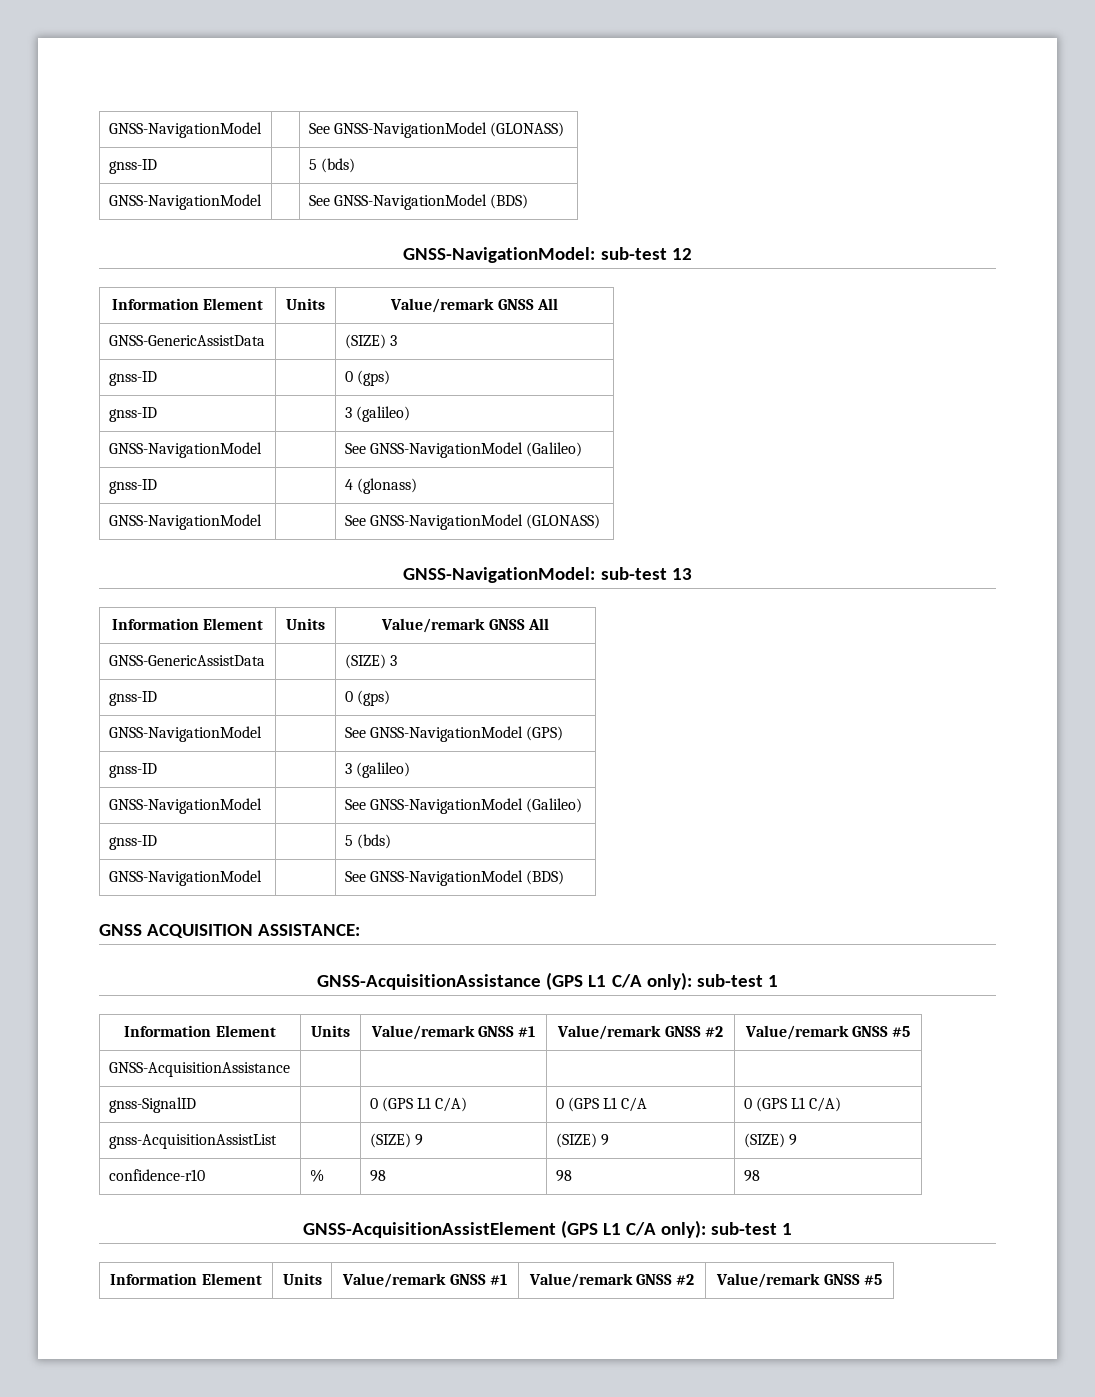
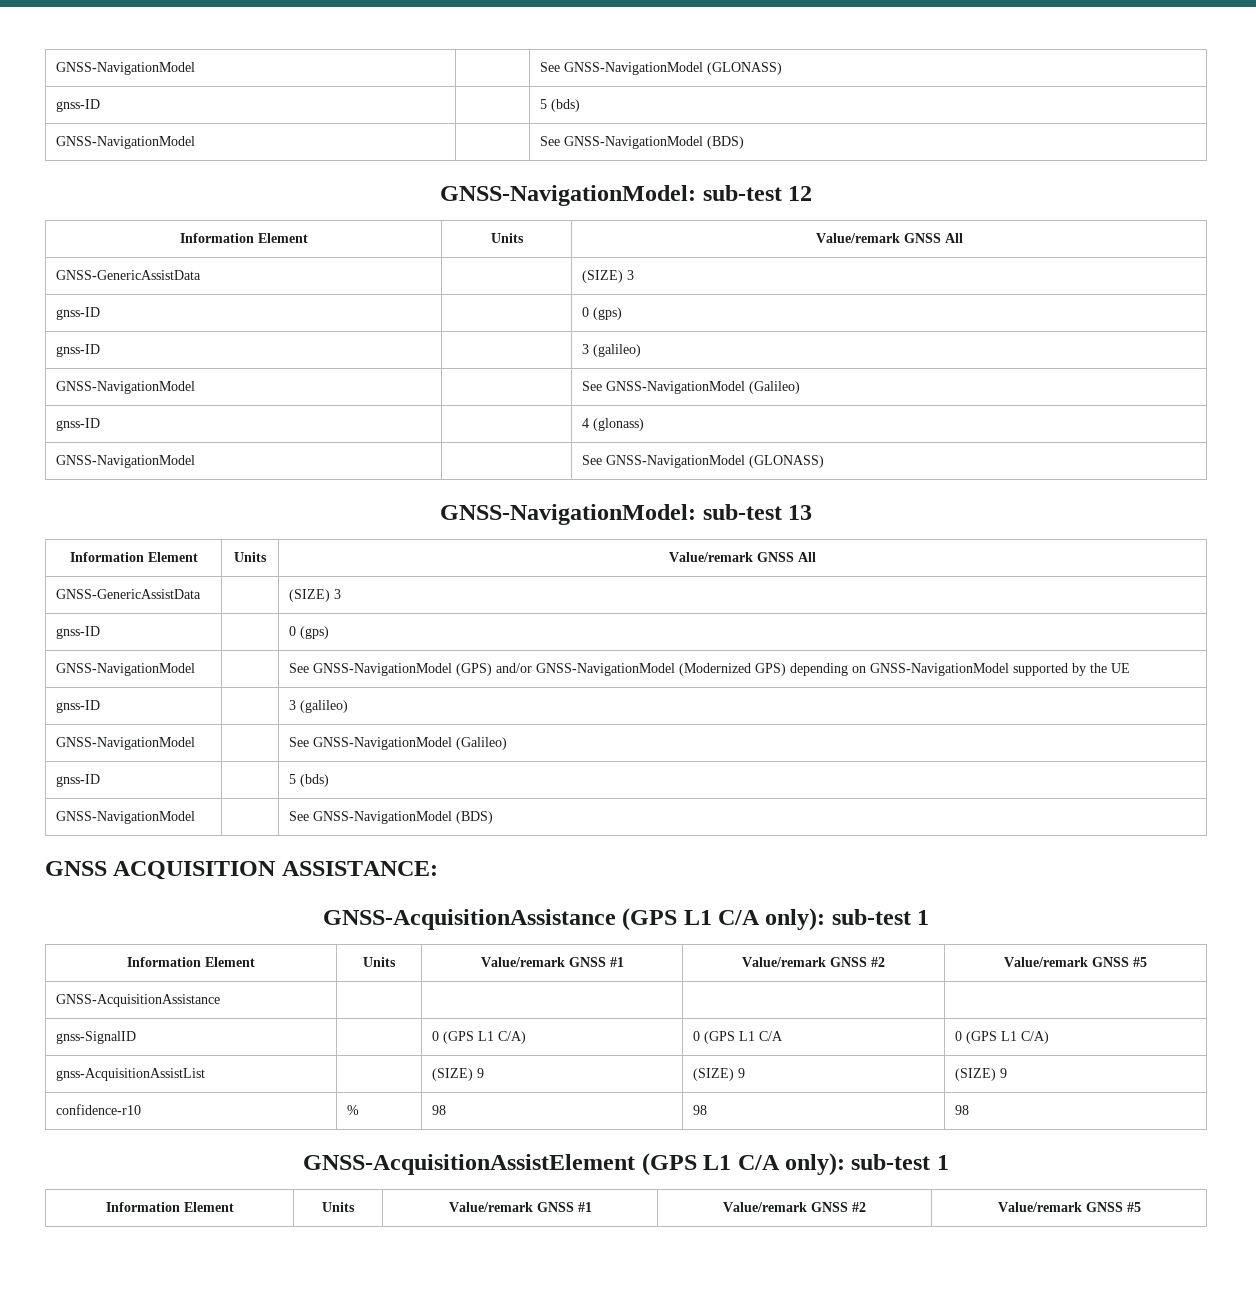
(564, 733) none -> [495,663,1130,676] and/or GNSS-NavigationModel (Modernized GPS) depending on GNSS-NavigationModel supported by the UE

